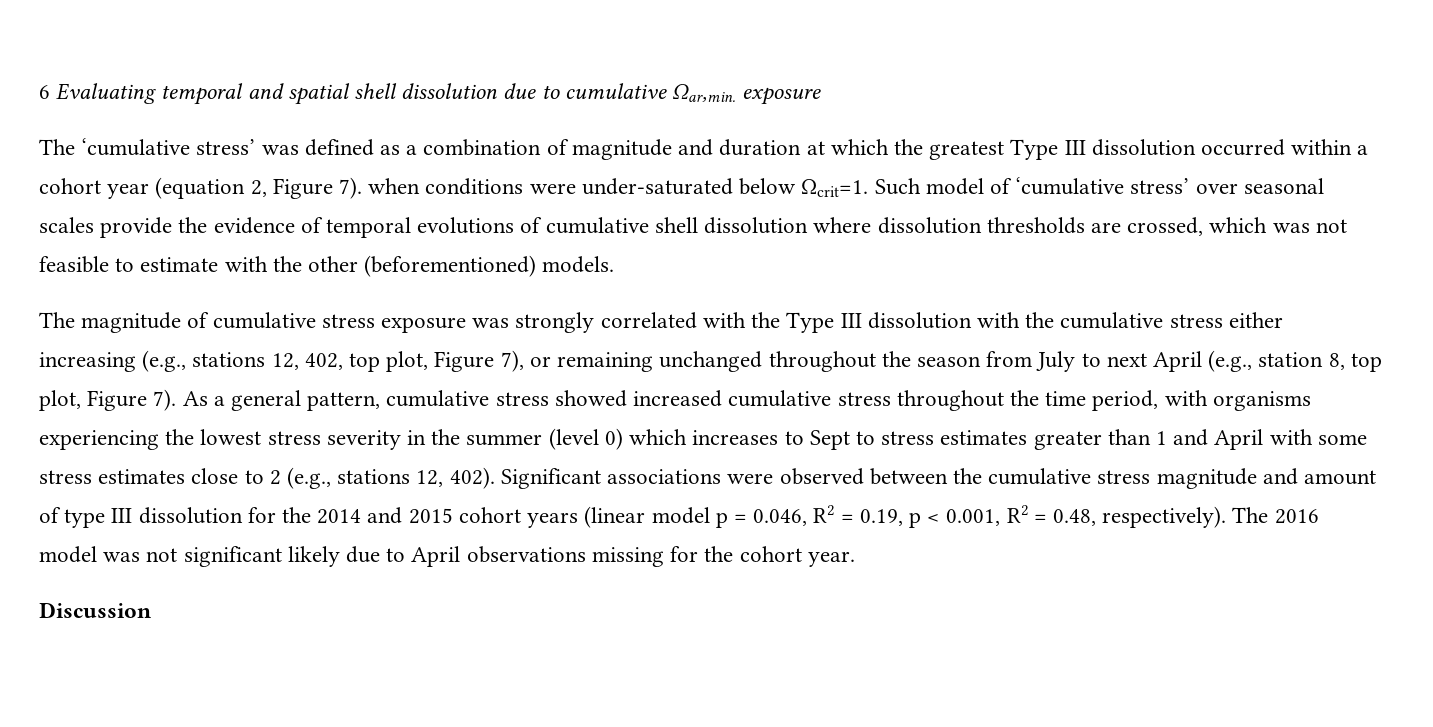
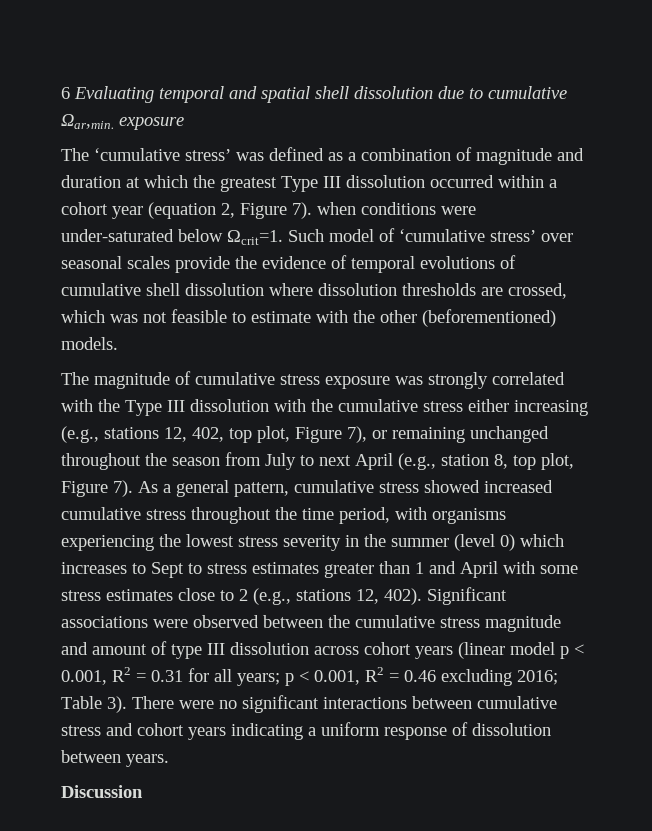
[247,507,453,524] for the 2014 and 2015 -> [314,646,359,655] across
[733,505,1319,528] [39,546,855,567] = 0.046, R2 = 0.19, p < 0.001, R2 = 0.48, respectively). The 2016 model was not significant likely due to April observations missing for the cohort year. -> [574,644,584,655] [61,667,558,686] [61,695,557,713] [61,722,551,740] [61,750,169,767] < 0.001, R2 = 0.31 for all years; p < 0.001, R2 = 0.46 excluding 2016; Table 3). There were no significant interactions between cumulative stress and cohort years indicating a uniform response of dissolution between years.

